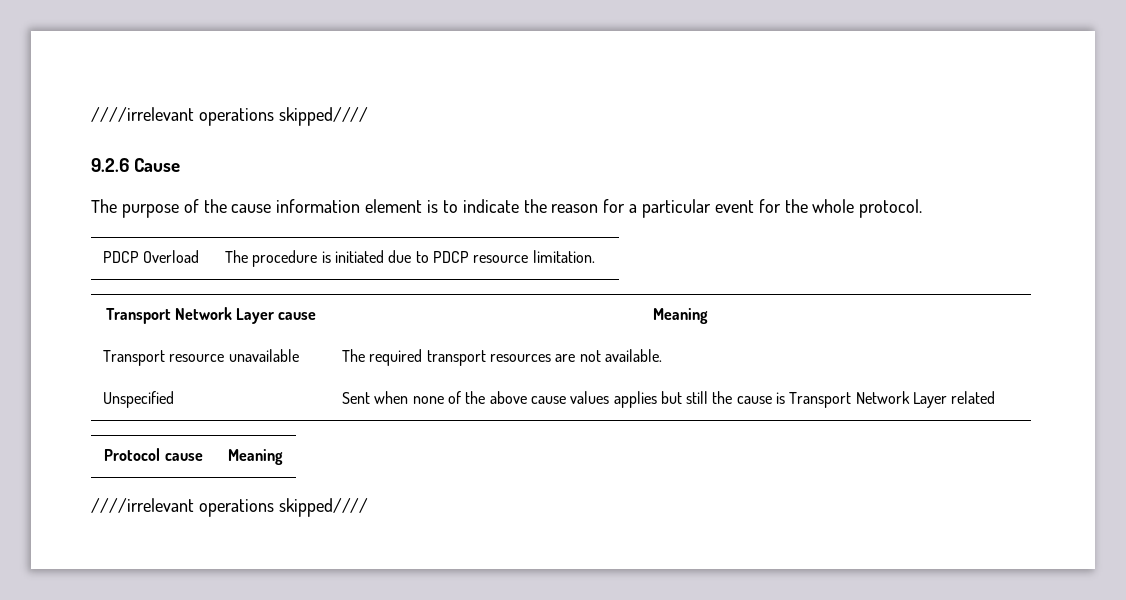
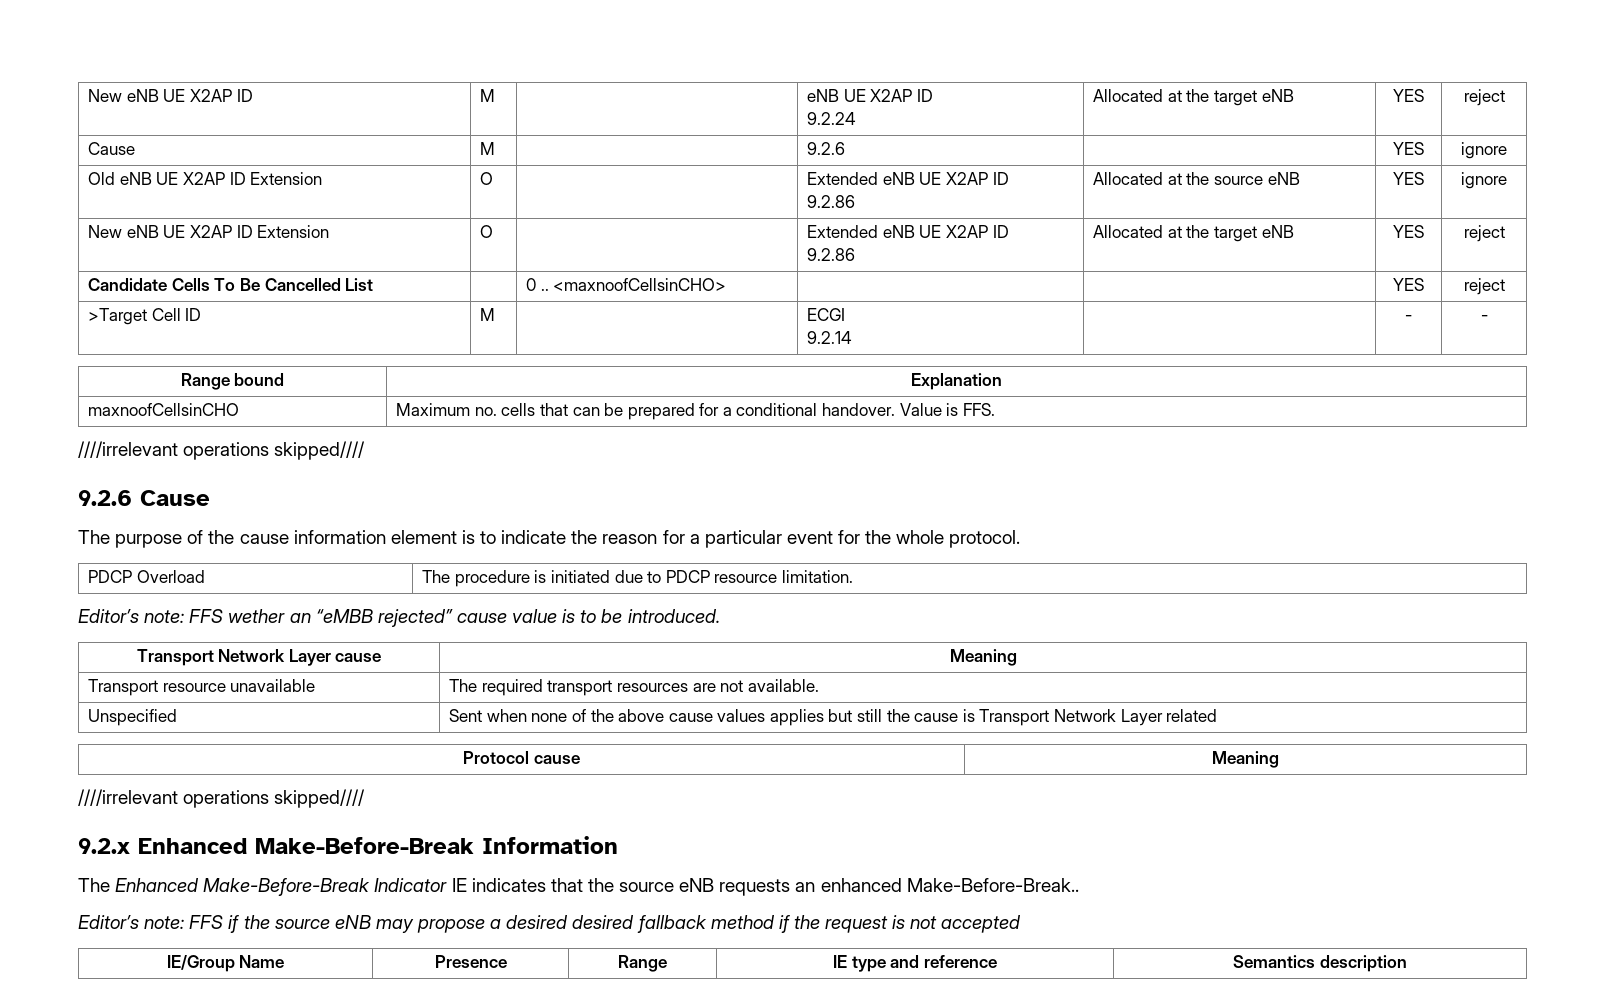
(91, 114) none -> [88,89,253,102] [480,89,496,102] [807,89,933,102] [807,112,857,125] [1093,89,1294,106] [1393,89,1424,102] [1463,89,1505,106] [88,142,136,155] [480,142,496,155] [807,142,846,155] [1393,142,1424,155] [1461,142,1507,159] [88,172,323,185] [480,172,494,185] [807,172,1009,185] [807,195,856,208] [1093,172,1300,185] [1393,172,1424,185] [1461,172,1507,189] [88,225,330,238] [480,225,494,238] [807,225,1009,238] [807,248,856,261] [1093,225,1294,242] [1393,225,1424,238] [1463,225,1505,242] [88,278,374,291] [526,278,727,291] [1393,278,1424,291] [1463,278,1505,295] [88,308,202,325] [480,308,496,321] [807,308,846,321] [807,331,853,344] [1405,315,1412,321] [1480,315,1488,321] [180,373,285,390] [911,373,1002,390] [88,403,240,416] [396,403,995,420] New eNB UE X2AP ID | M | | eNB UE X2AP ID // 9.2.24 | Allocated at the target eNB | YES | reject // Cause | M | | 9.2.6 | | YES | ignore // Old eNB UE X2AP ID Extension | O | | Extended eNB UE X2AP ID // 9.2.86 | Allocated at the source eNB | YES | ignore // New eNB UE X2AP ID Extension | O | | Extended eNB UE X2AP ID // 9.2.86 | Allocated at the target eNB | YES | reject // Candidate Cells To Be Cancelled List | | 0 .. <maxnoofCellsinCHO> | | | YES | reject // >Target Cell ID | M | | ECGI // 9.2.14 | | - | - // Range bound | Explanation // maxnoofCellsinCHO | Maximum no. cells that can be prepared for a conditional handover. Value is FFS. //
(595, 256) none -> [78,609,720,627] // Editor’s note: FFS wether an “eMBB rejected” cause value is to be introduced.
(369, 507) none -> [78,836,618,854] [78,878,1079,896] [78,915,1022,933] [166,955,285,972] [434,955,507,968] [618,955,667,972] [833,955,997,972] [1233,955,1407,972] // 9.2.x Enhanced Make-Before-Break Information // The Enhanced Make-Before-Break Indicator IE indicates that the source eNB requests an enhanced Make-Before-Break.. // Editor’s note: FFS if the source eNB may propose a desired desired fallback method if the request is not accepted // IE/Group Name | Presence | Range | IE type and reference | Semantics description

